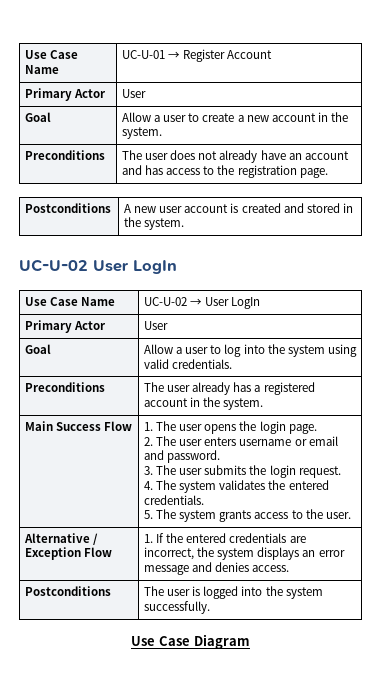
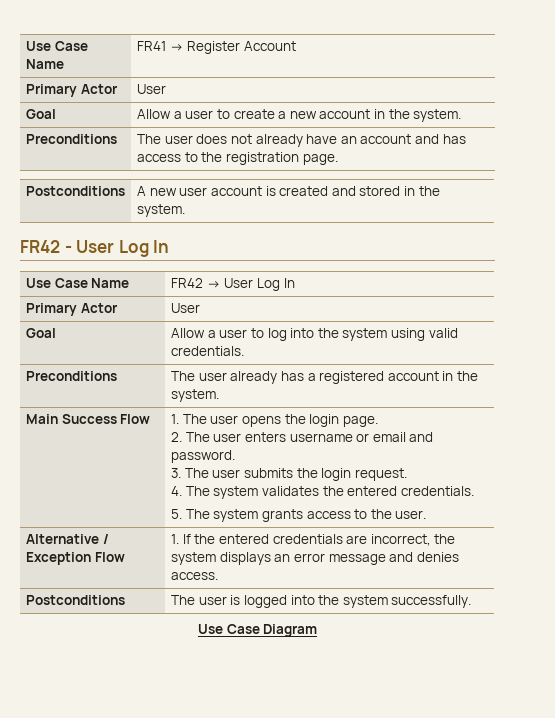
[25,50,79,59] [25,65,60,74] [122,50,166,59] Use Case Name | UC-U-01 -> [25,41,88,51] [25,59,64,69] [136,41,166,51] Use Case Name | FR41
[19,259,177,274] [25,297,116,306] [144,297,188,306] UC-U-02 User LogIn // Use Case Name | UC-U-02 -> [20,240,170,257] [25,278,130,288] [170,278,203,288] FR42 - User Log In // Use Case Name | FR42
[231,297,261,309] LogIn -> [256,278,295,291] Log In

